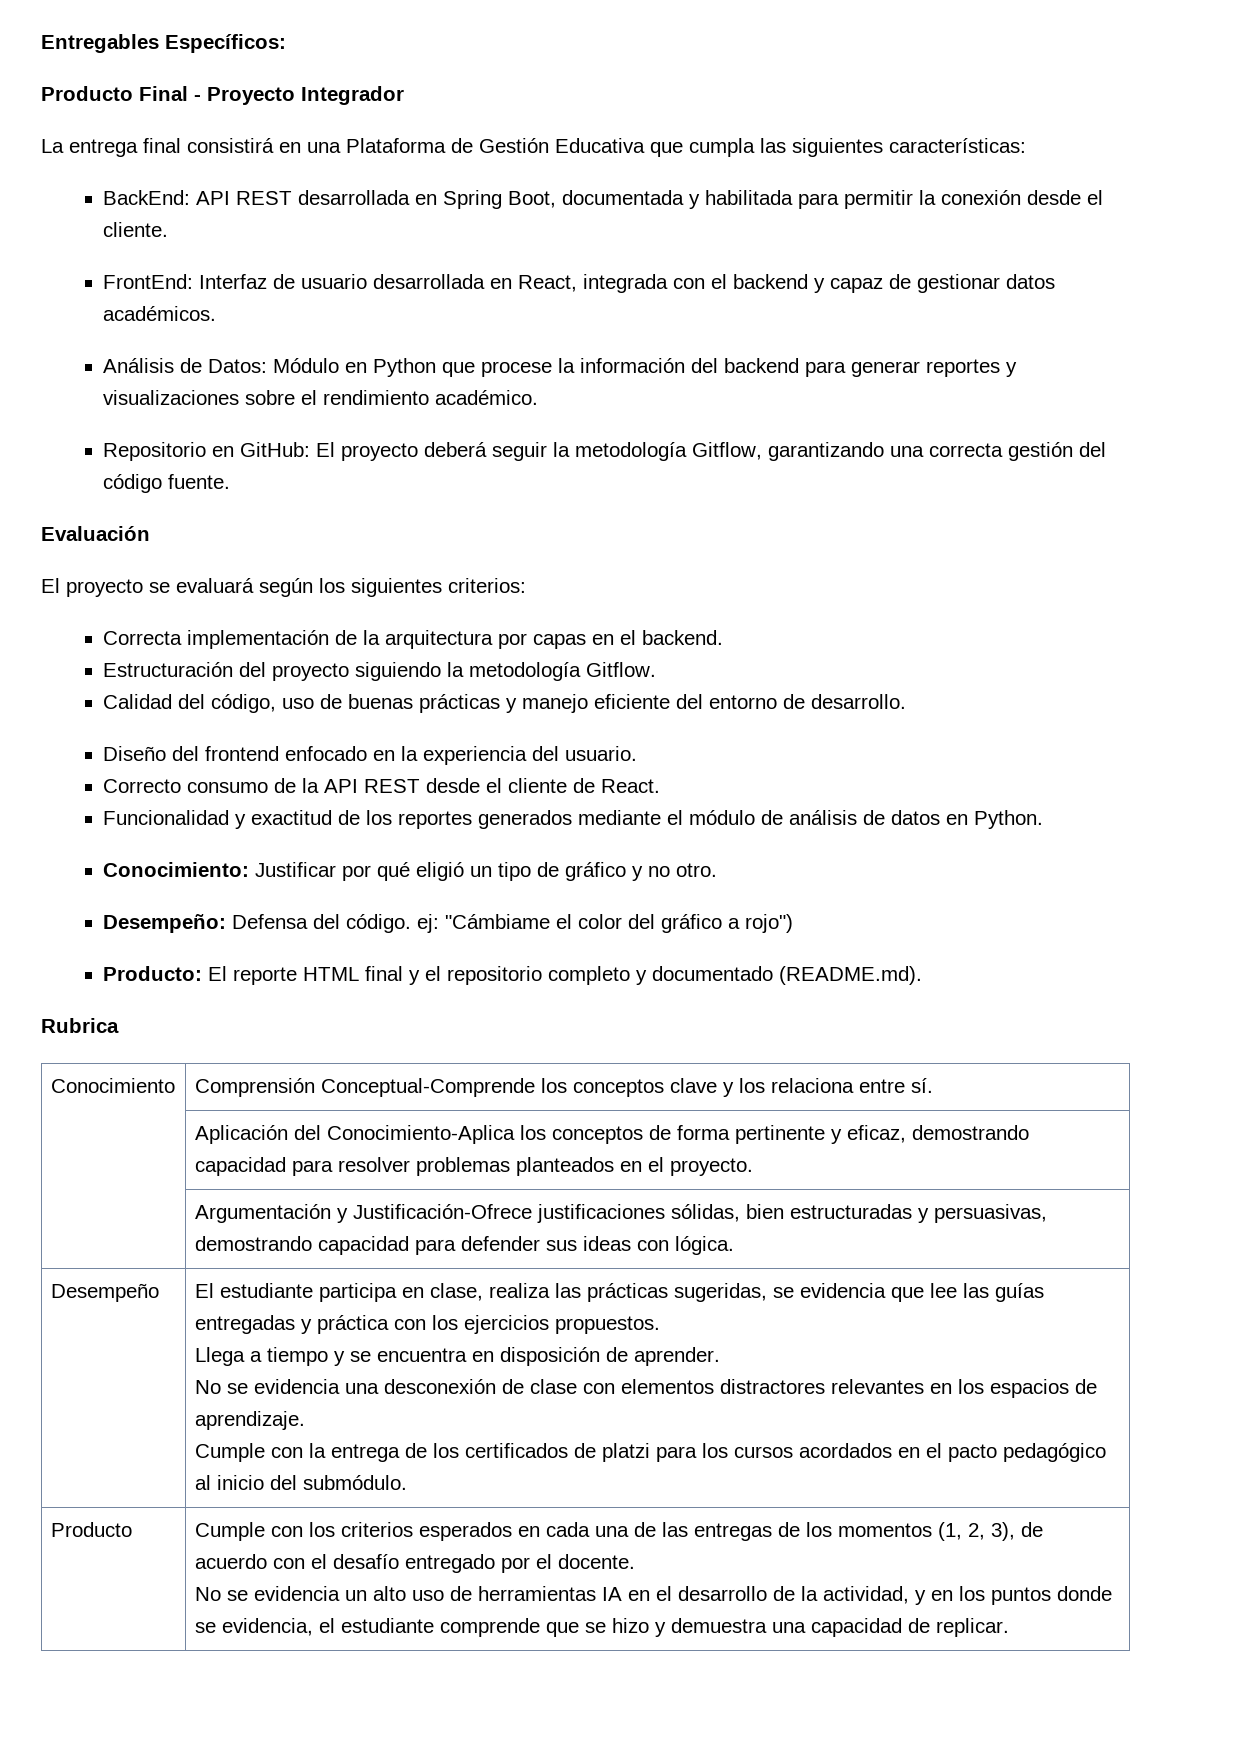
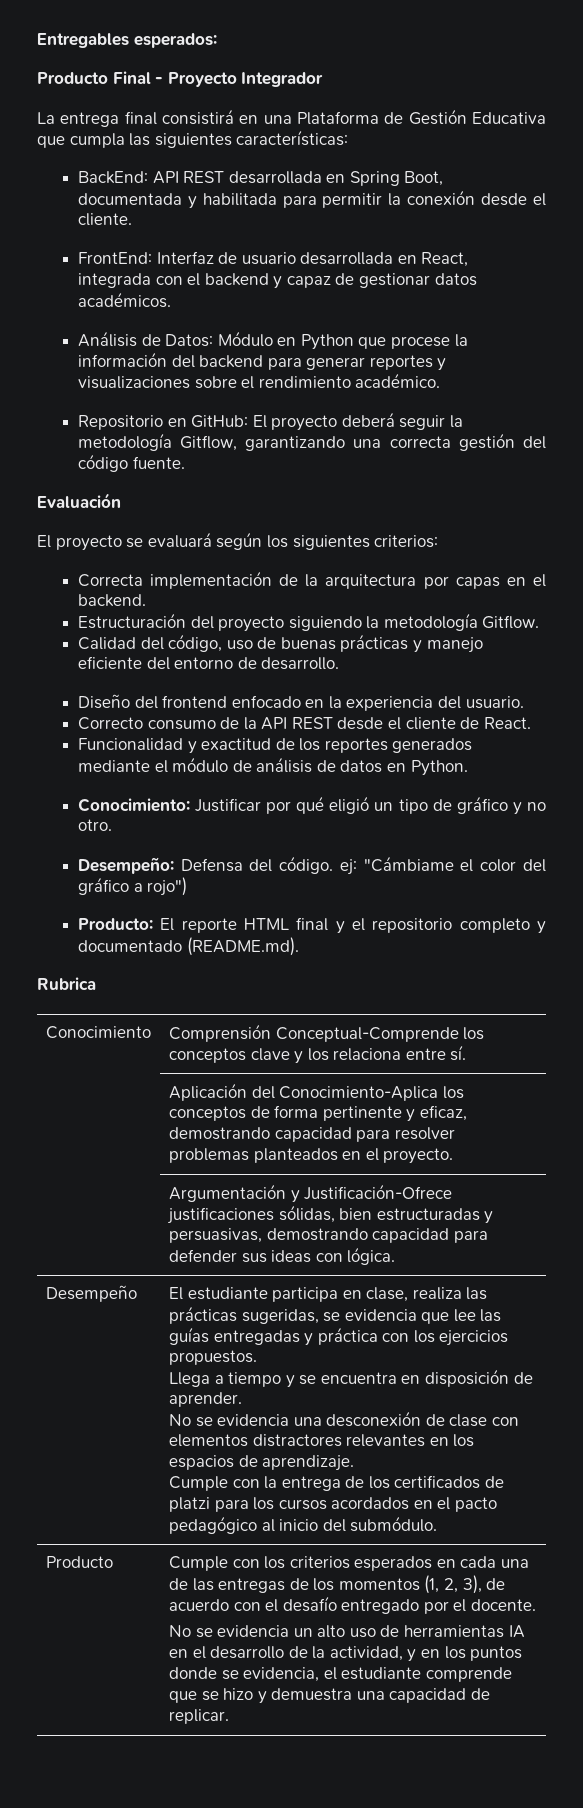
[165,34,286,53] Específicos: -> [133,33,217,48] esperados:

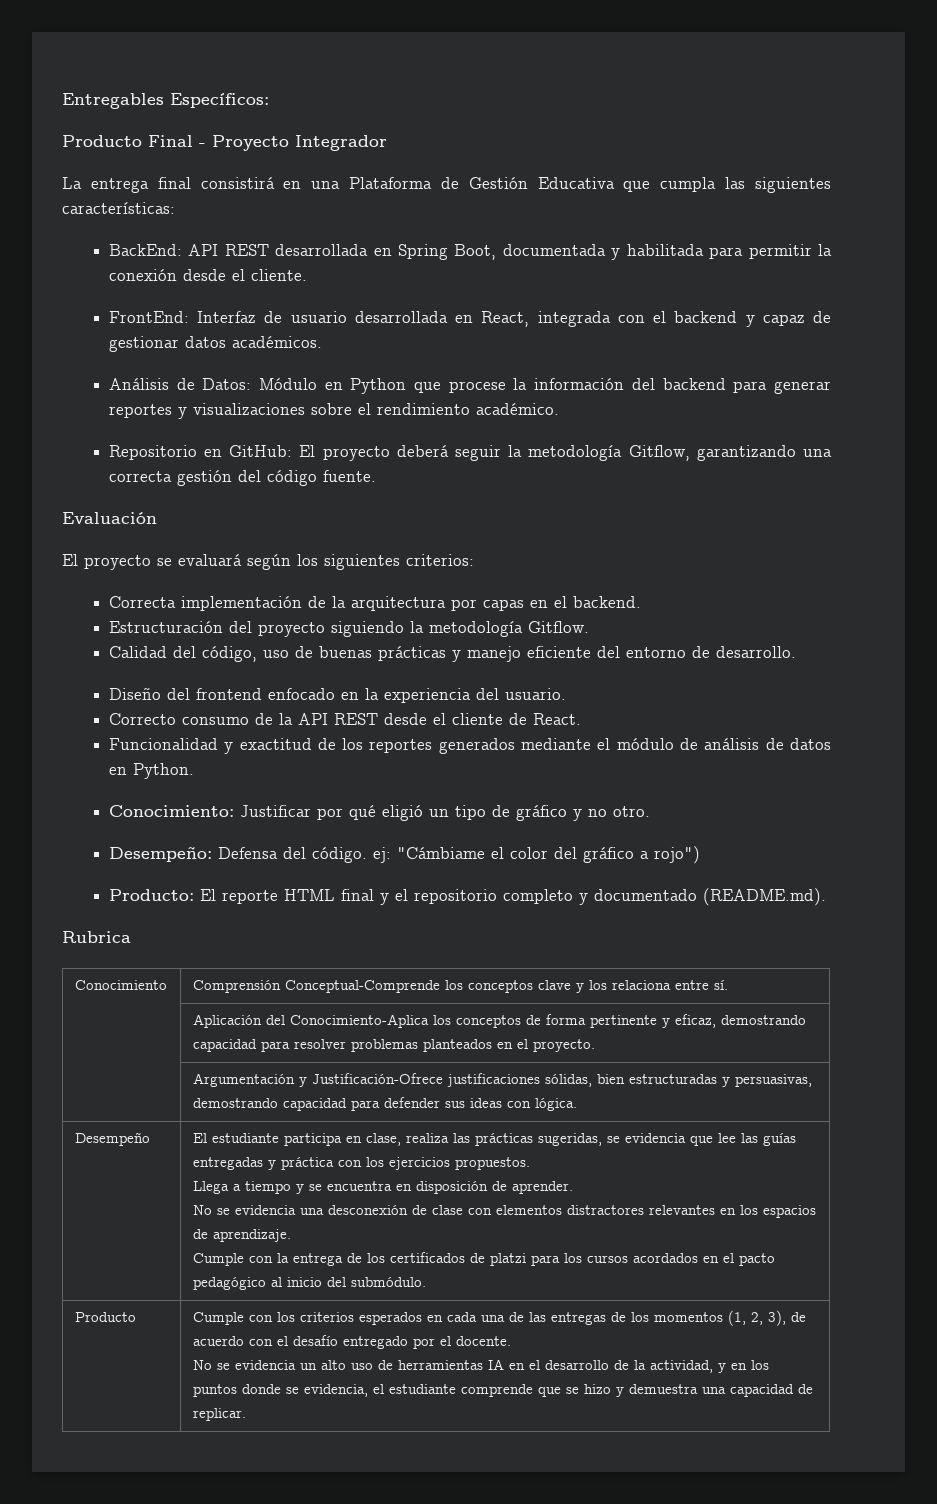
[133,33,217,48] esperados: -> [170,93,269,108] Específicos:

